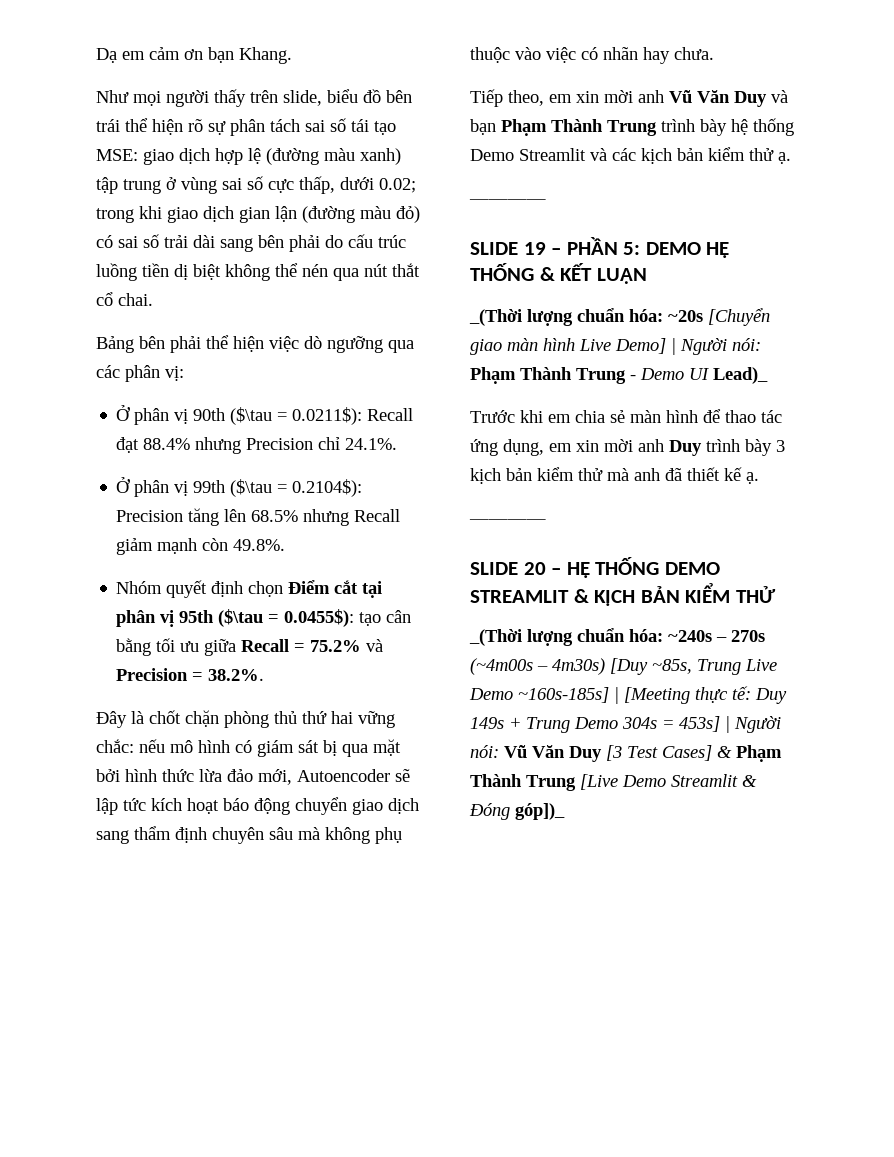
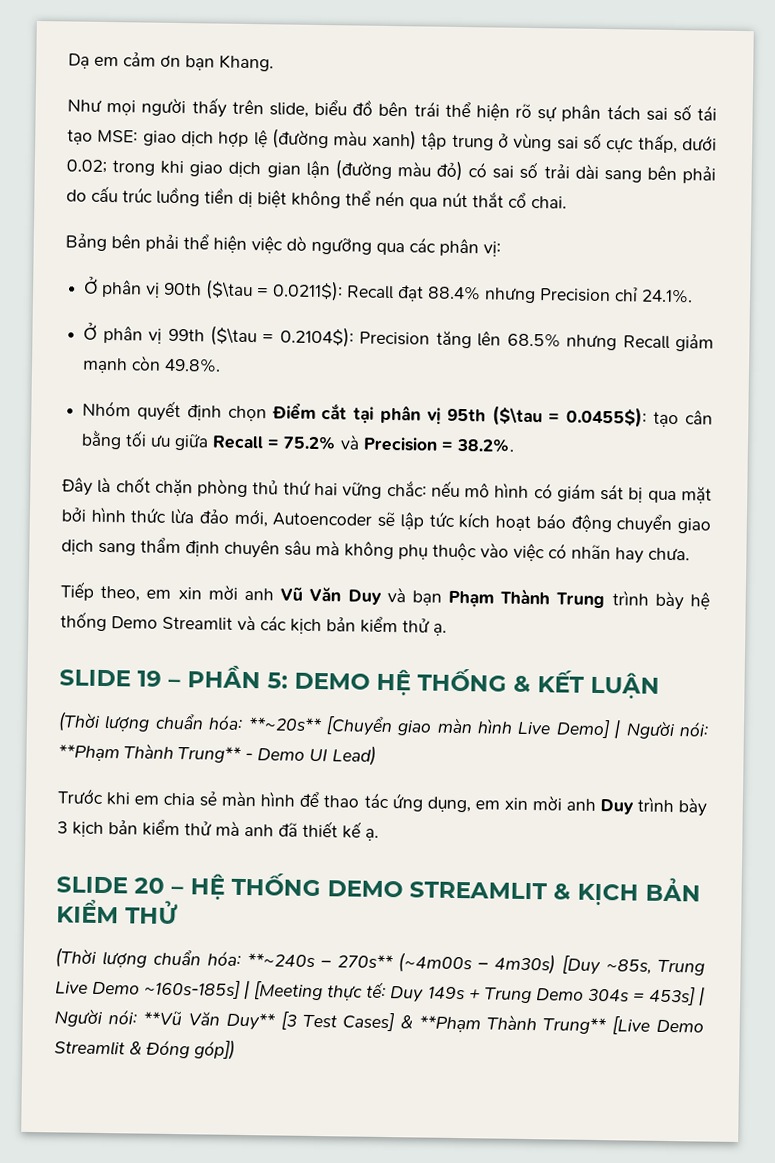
[469,199,546,204] // ―――― -> (447, 629) none
[469,308,703,326] _(Thời lượng chuẩn hóa: ~20s -> [58,711,323,732] (Thời lượng chuẩn hóa: **~20s**
[470,367,626,384] Phạm Thành Trung -> [58,743,242,763] **Phạm Thành Trung**
[713,367,768,384] Lead)_ -> [332,745,377,766] Lead)
[469,519,546,524] // ―――― -> (379, 834) none
[469,628,765,646] _(Thời lượng chuẩn hóa: ~240s – 270s -> [55,947,394,969] (Thời lượng chuẩn hóa: **~240s – 270s**
[504,745,602,762] Vũ Văn Duy -> [142,1010,276,1031] **Vũ Văn Duy**
[736,745,782,762] [470,774,576,791] Phạm Thành Trung -> [419,1014,608,1035] **Phạm Thành Trung**
[515,803,565,820] góp])_ -> [194,1039,236,1060] góp])

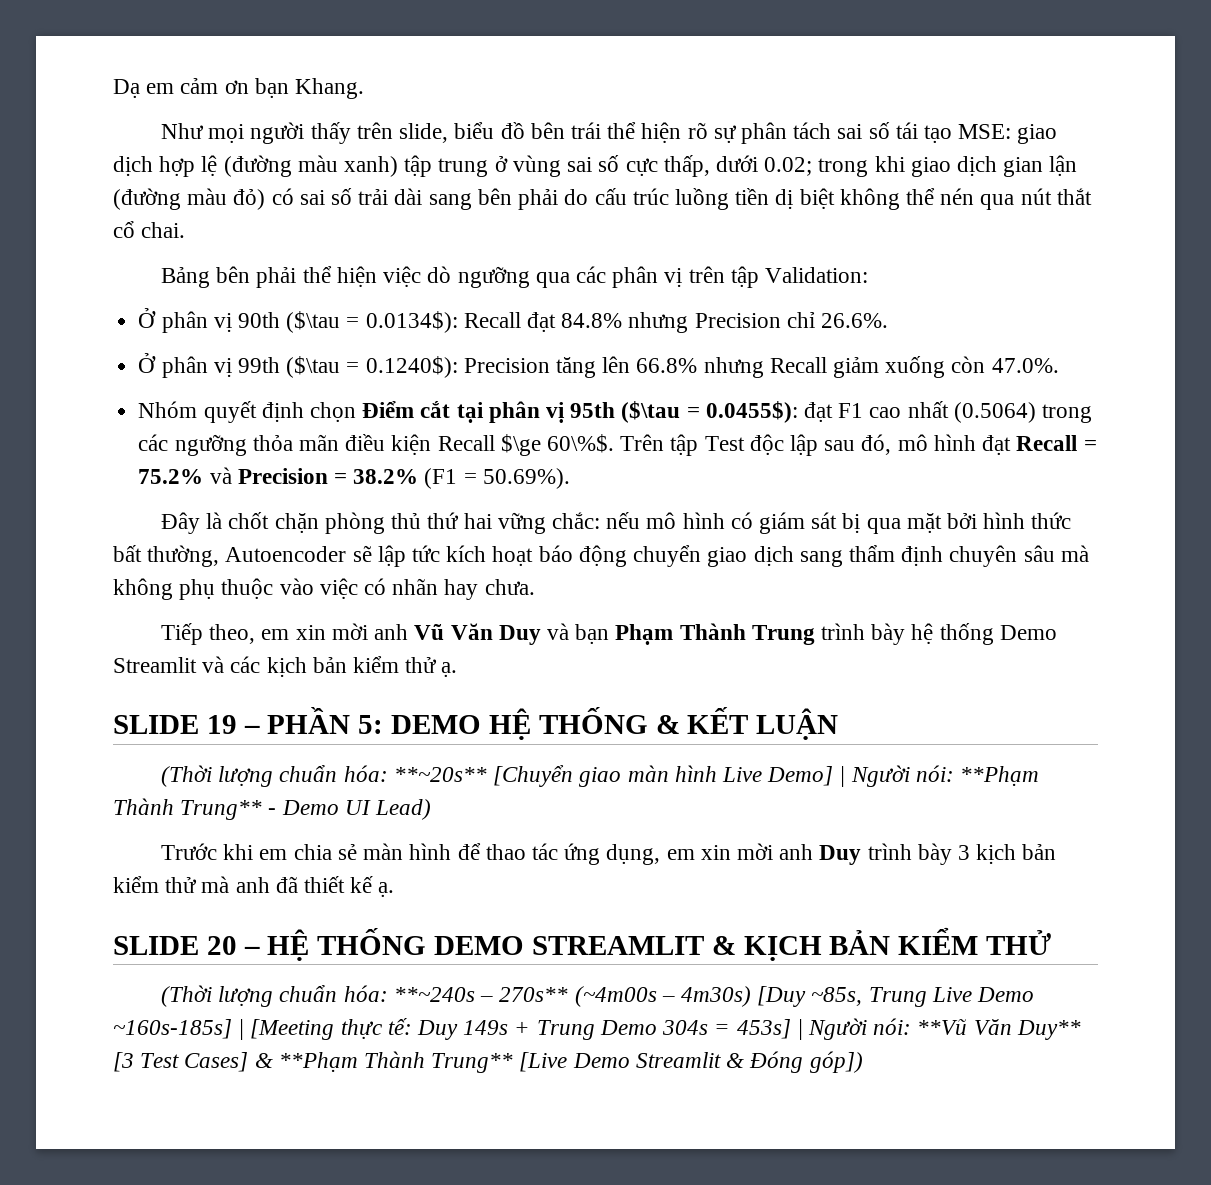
[483,241,501,257] vị: -> [664,266,868,288] vị trên tập Validation:
[272,280,344,302] 0.0211$): -> [365,311,458,333] 0.0134$):
[427,285,482,301] 88.4% -> [561,313,623,328] 84.8%
[641,288,694,304] 24.1%. -> [821,313,889,328] 26.6%.
[279,326,354,348] 0.2104$): -> [365,356,458,378] 0.1240$):
[506,332,561,348] 68.5% -> [636,358,698,373] 66.8%
[82,355,222,374] mạnh còn 49.8%. -> [885,356,1059,378] xuống còn 47.0%.
[653,410,713,428] [81,429,210,451] tạo cân bằng tối ưu giữa -> [804,401,1093,423] [138,434,1012,456] đạt F1 cao nhất (0.5064) trong các ngưỡng thỏa mãn điều kiện Recall $\ge 60\%$. Trên tập Test độc lập sau đó, mô hình đạt
[456,437,516,453] 38.2%. -> [353,468,570,489] 38.2% (F1 = 50.69%).
[170,507,269,528] lừa đảo mới, -> [113,545,220,567] bất thường,

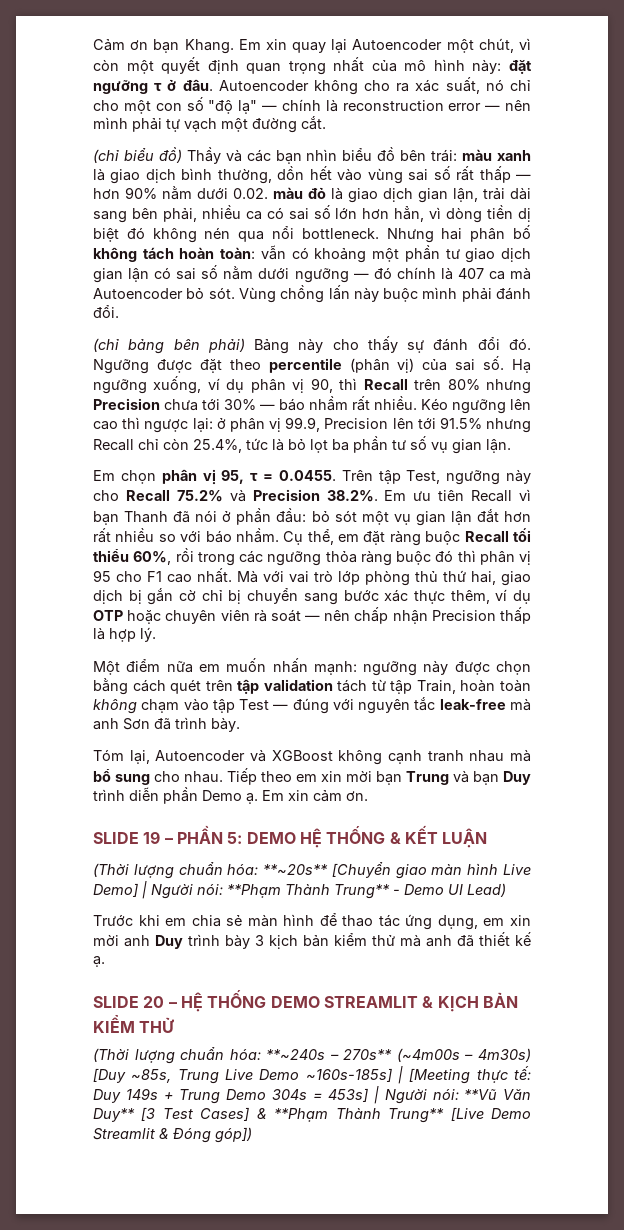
[113,78,219,98] Dạ em cảm -> [93,39,125,51] Cảm
[161,122,1058,144] [113,155,1078,177] [113,188,1092,210] [113,221,186,238] [161,266,868,288] [138,308,889,333] [138,353,1059,378] [138,401,1093,423] [138,434,1097,456] [138,467,570,489] [161,512,1072,534] [113,545,1089,567] [113,578,535,600] [161,623,1057,645] [113,656,458,677] // Như mọi người thấy trên slide, biểu đồ bên trái thể hiện rõ sự phân tách sai số tái tạo MSE: giao dịch hợp lệ (đường màu xanh) tập trung ở vùng sai số cực thấp, dưới 0.02; trong khi giao dịch gian lận (đường màu đỏ) có sai số trải dài sang bên phải do cấu trúc luồng tiền dị biệt không thể nén qua nút thắt cổ chai. // Bảng bên phải thể hiện việc dò ngưỡng qua các phân vị trên tập Validation: // Ở phân vị 90th ($\tau = 0.0134$): Recall đạt 84.8% nhưng Precision chỉ 26.6%. // Ở phân vị 99th ($\tau = 0.1240$): Precision tăng lên 66.8% nhưng Recall giảm xuống còn 47.0%. // Nhóm quyết định chọn Điểm cắt tại phân vị 95th ($\tau = 0.0455$): đạt F1 cao nhất (0.5064) trong các ngưỡng thỏa mãn điều kiện Recall $\ge 60\%$. Trên tập Test độc lập sau đó, mô hình đạt Recall = 75.2% và Precision = 38.2% (F1 = 50.69%). // Đây là chốt chặn phòng thủ thứ hai vững chắc: nếu mô hình có giám sát bị qua mặt bởi hình thức bất thường, Autoencoder sẽ lập tức kích hoạt báo động chuyển giao dịch sang thẩm định chuyên sâu mà không phụ thuộc vào việc có nhãn hay chưa. // Tiếp theo, em xin mời anh Vũ Văn Duy và bạn Phạm Thành Trung trình bày hệ thống Demo Streamlit và các kịch bản kiểm thử ạ. -> [238,38,531,53] [93,57,532,75] [93,77,531,95] [93,97,531,114] [93,116,326,133] [93,147,531,164] [93,166,531,184] [93,186,531,203] [93,205,531,223] [93,225,531,243] [93,245,532,263] [93,265,531,283] [93,285,531,303] [93,305,119,318] [93,336,531,354] [93,356,531,374] [93,376,531,394] [93,396,531,414] [93,417,531,433] [93,436,511,454] [93,469,531,485] [93,489,531,502] [93,508,531,526] [93,528,531,546] [93,548,531,566] [93,568,531,586] [93,588,531,605] [93,607,531,624] [93,627,156,642] [93,658,531,676] [93,678,531,695] [93,697,531,714] [93,717,240,732] [93,749,531,765] [93,768,531,785] [93,787,368,804] Em xin quay lại Autoencoder một chút, vì còn một quyết định quan trọng nhất của mô hình này: đặt ngưỡng τ ở đâu. Autoencoder không cho ra xác suất, nó chỉ cho một con số "độ lạ" — chính là reconstruction error — nên mình phải tự vạch một đường cắt. // (chỉ biểu đồ) Thầy và các bạn nhìn biểu đồ bên trái: màu xanh là giao dịch bình thường, dồn hết vào vùng sai số rất thấp — hơn 90% nằm dưới 0.02. màu đỏ là giao dịch gian lận, trải dài sang bên phải, nhiều ca có sai số lớn hơn hẳn, vì dòng tiền dị biệt đó không nén qua nổi bottleneck. Nhưng hai phân bố không tách hoàn toàn: vẫn có khoảng một phần tư giao dịch gian lận có sai số nằm dưới ngưỡng — đó chính là 407 ca mà Autoencoder bỏ sót. Vùng chồng lấn này buộc mình phải đánh đổi. // (chỉ bảng bên phải) Bảng này cho thấy sự đánh đổi đó. Ngưỡng được đặt theo percentile (phân vị) của sai số. Hạ ngưỡng xuống, ví dụ phân vị 90, thì Recall trên 80% nhưng Precision chưa tới 30% — báo nhầm rất nhiều. Kéo ngưỡng lên cao thì ngược lại: ở phân vị 99.9, Precision lên tới 91.5% nhưng Recall chỉ còn 25.4%, tức là bỏ lọt ba phần tư số vụ gian lận. // Em chọn phân vị 95, τ = 0.0455. Trên tập Test, ngưỡng này cho Recall 75.2% và Precision 38.2%. Em ưu tiên Recall vì bạn Thanh đã nói ở phần đầu: bỏ sót một vụ gian lận đắt hơn rất nhiều so với báo nhầm. Cụ thể, em đặt ràng buộc Recall tối thiểu 60%, rồi trong các ngưỡng thỏa ràng buộc đó thì phân vị 95 cho F1 cao nhất. Mà với vai trò lớp phòng thủ thứ hai, giao dịch bị gắn cờ chỉ bị chuyển sang bước xác thực thêm, ví dụ OTP hoặc chuyên viên rà soát — nên chấp nhận Precision thấp là hợp lý. // Một điểm nữa em muốn nhấn mạnh: ngưỡng này được chọn bằng cách quét trên tập validation tách từ tập Train, hoàn toàn không chạm vào tập Test — đúng với nguyên tắc leak-free mà anh Sơn đã trình bày. // Tóm lại, Autoencoder và XGBoost không cạnh tranh nhau mà bổ sung cho nhau. Tiếp theo em xin mời bạn Trung và bạn Duy trình diễn phần Demo ạ. Em xin cảm ơn.

